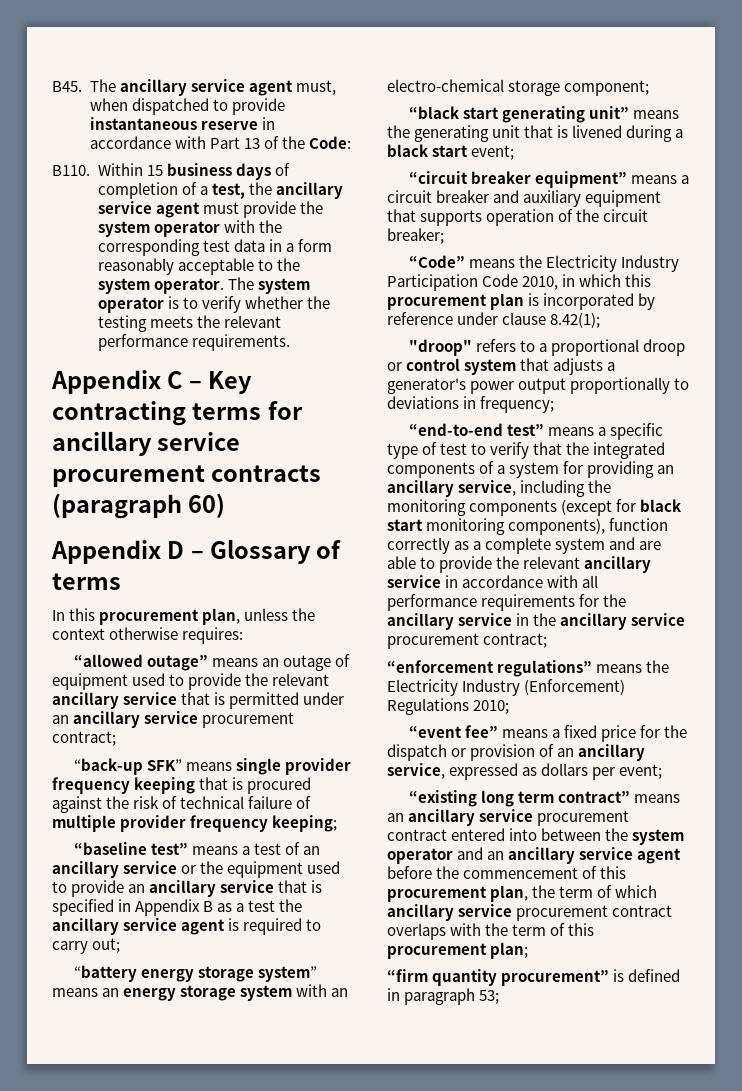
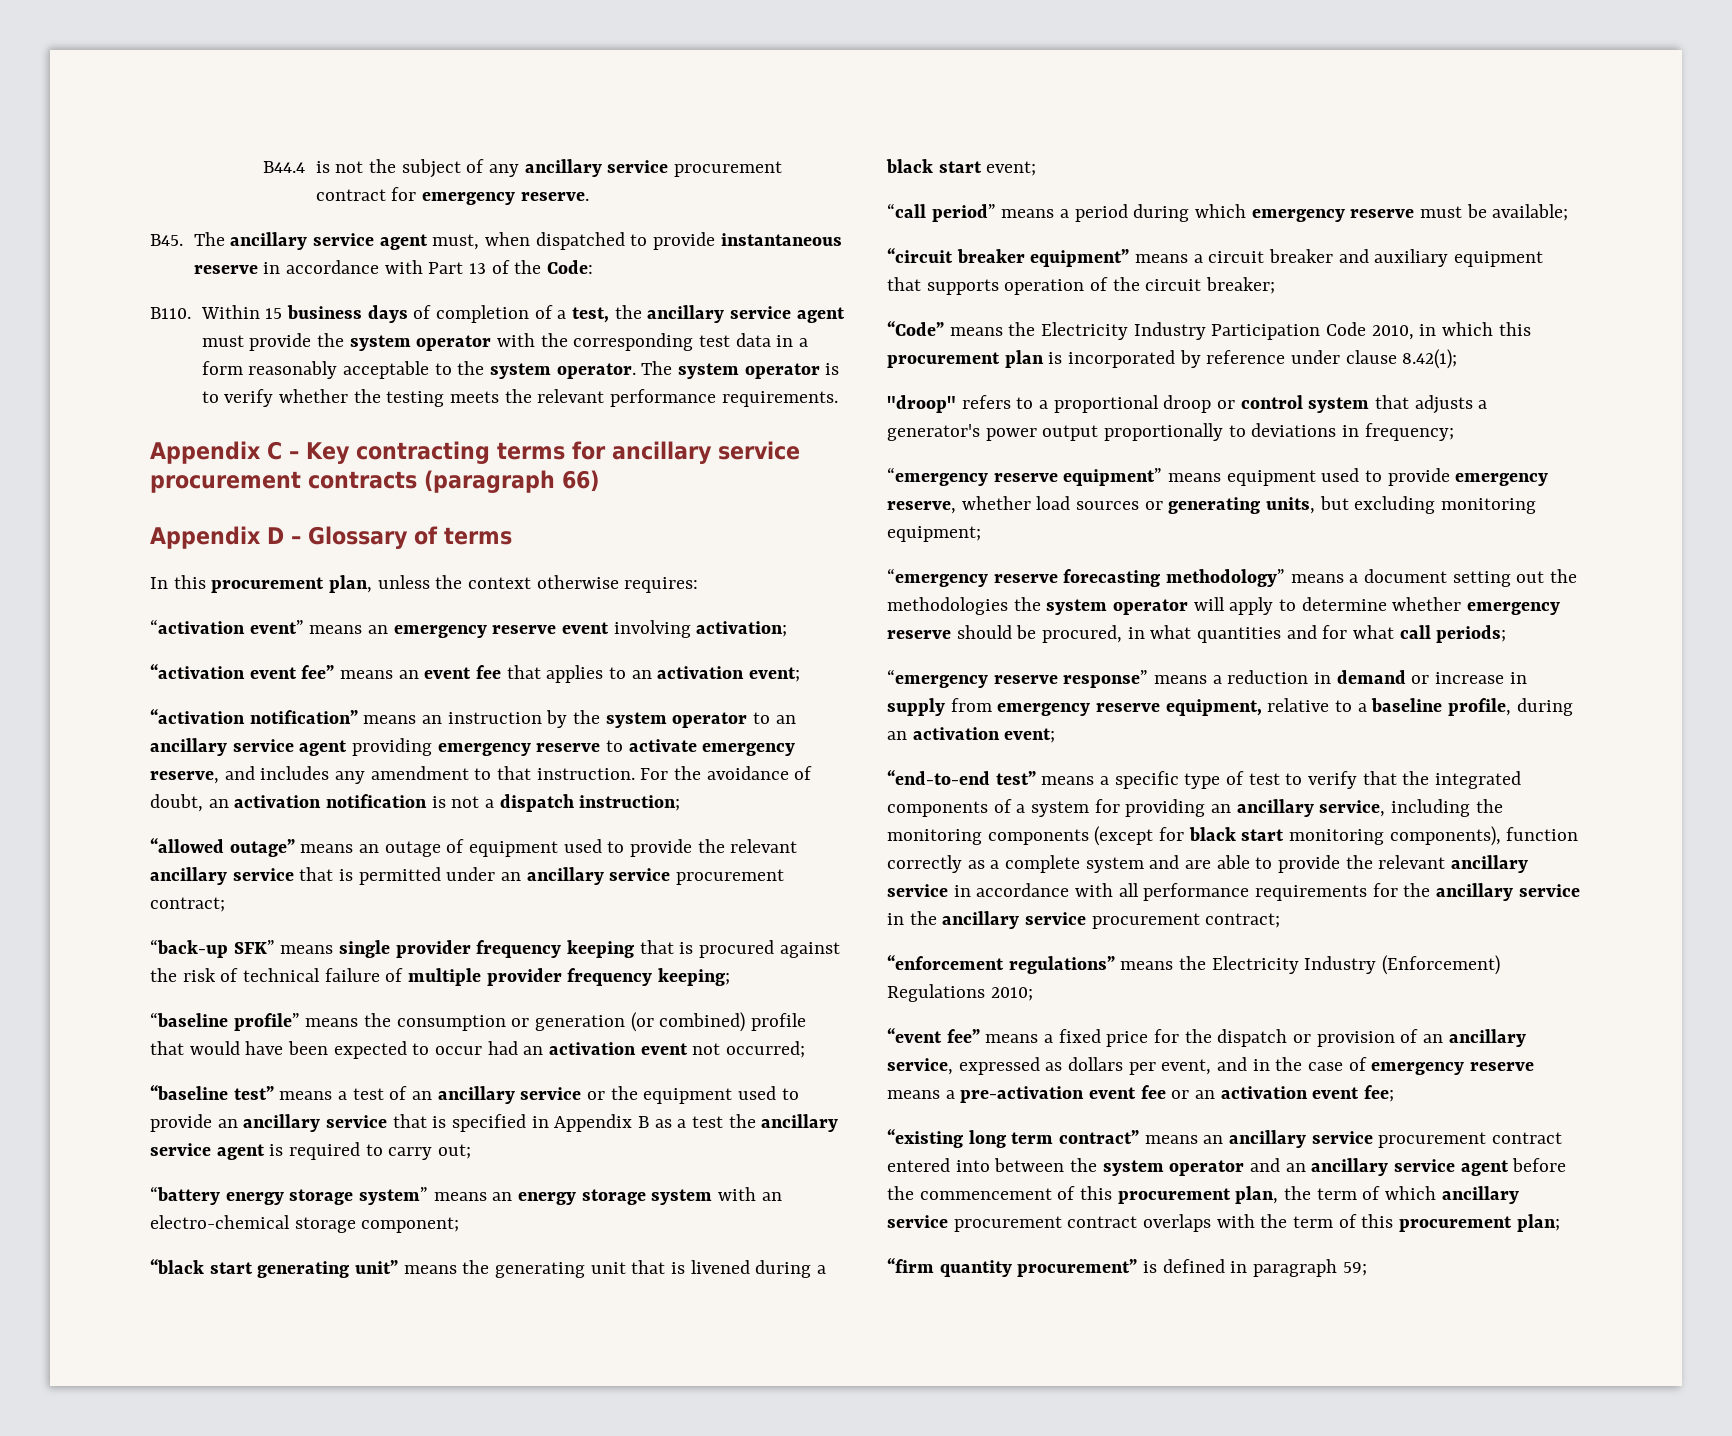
(52, 86) none -> [263,159,783,178] [315,187,589,205] B44.4 is not the subject of any ancillary service procurement contract for emergency reserve. //
[188,493,226,518] 60) -> [562,470,599,492] 66)
(244, 635) none -> [150,619,788,638] [150,664,801,683] [150,709,796,728] [150,738,796,756] [150,766,813,784] [150,794,681,812] // “activation event” means an emergency reserve event involving activation; // “activation event fee” means an event fee that applies to an activation event; // “activation notification” means an instruction by the system operator to an ancillary service agent providing emergency reserve to activate emergency reserve, and includes any amendment to that instruction. For the avoidance of doubt, an activation notification is not a dispatch instruction;
(338, 823) none -> [150,1012,807,1032] [150,1041,806,1059] // “baseline profile” means the consumption or generation (or combined) profile that would have been expected to occur had an activation event not occurred;
(515, 152) none -> [887,203,1569,222] // “call period” means a period during which emergency reserve must be available;
(555, 404) none -> [887,467,1549,486] [887,496,1537,514] [887,526,981,542] [887,568,1578,587] [887,597,1561,615] [887,625,1507,643] [887,669,1527,688] [887,698,1573,716] [887,727,1056,743] // “emergency reserve equipment” means equipment used to provide emergency reserve, whether load sources or generating units, but excluding monitoring equipment; // “emergency reserve forecasting methodology” means a document setting out the methodologies the system operator will apply to determine whether emergency reserve should be procured, in what quantities and for what call periods; // “emergency reserve response” means a reduction in demand or increase in supply from emergency reserve equipment, relative to a baseline profile, during an activation event;
[619,764,663,779] event; -> [1161,1057,1535,1075] [887,1085,1395,1103] event, and in the case of emergency reserve means a pre-activation event fee or an activation event fee;
[479,990,500,1004] 53; -> [1342,1262,1367,1276] 59;

